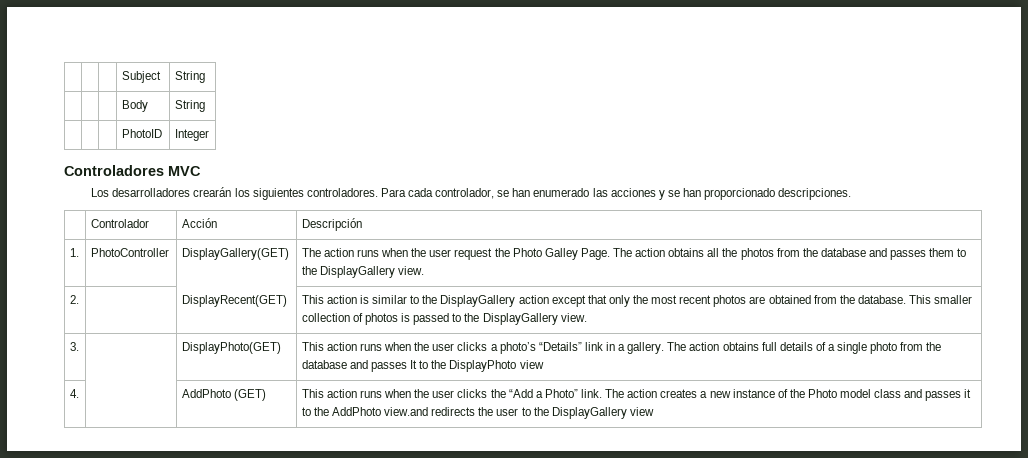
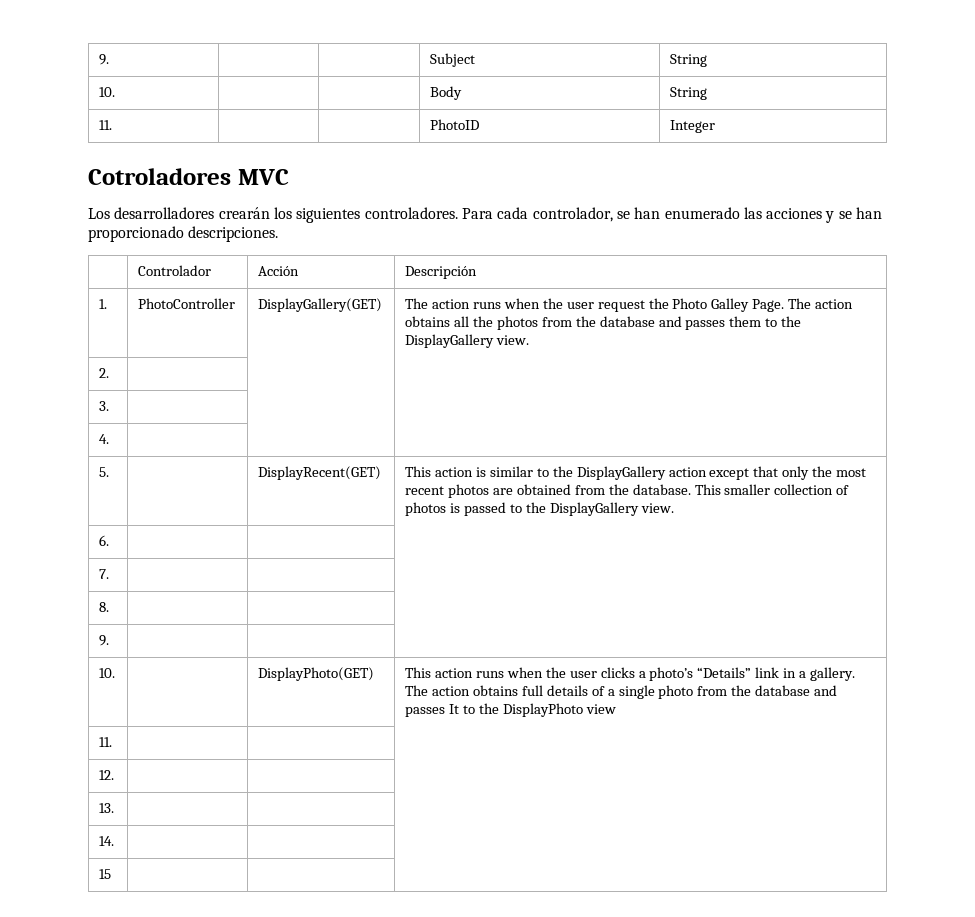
(121, 77) none -> [99,54,110,65] 9.
(205, 77) none -> [99,87,116,97] 10.
(205, 106) none -> [99,120,113,130] 11.
[64,165,164,176] Controladores -> [88,168,231,185] Cotroladores
(79, 299) none -> [99,401,110,411] [99,434,110,444] [99,467,110,477] | // 3. | | | // 4. | | | // 5. | |
[69,342,79,351] 3. -> [99,535,110,546] [99,569,110,579] [99,602,110,612] [99,635,110,646] [99,668,116,678] 6. | | | // 7. | | | // 8. | | | // 9. | | | // 10.
[69,389,79,398] [181,389,266,401] [301,389,972,401] [301,407,654,419] 4. | | AddPhoto (GET) | This action runs when the user clicks the “Add a Photo” link. The action creates a new instance of the Photo model class and passes it to the AddPhoto view.and redirects the user to the DisplayGallery view -> [99,737,113,747] [99,770,115,780] [99,803,115,813] [99,836,115,846] [99,869,112,879] 11. | | | // 12. | | | // 13. | | | // 14. | | | // 15 | | |

